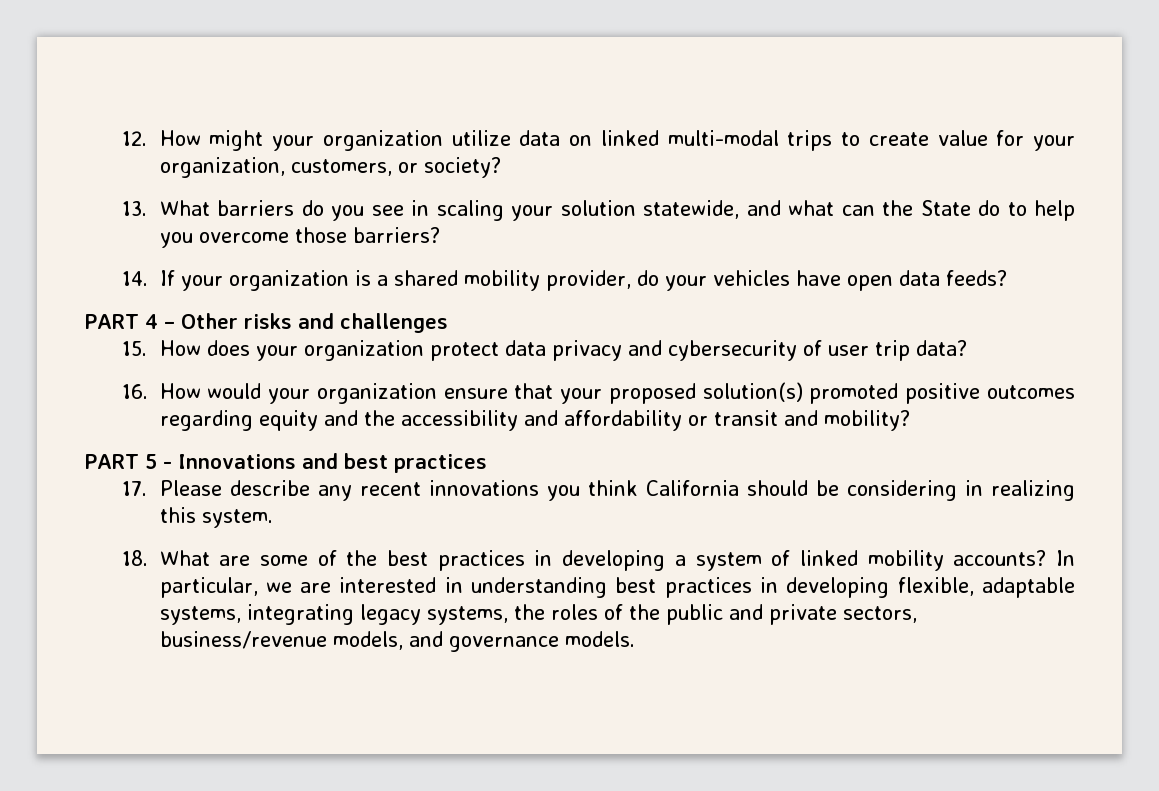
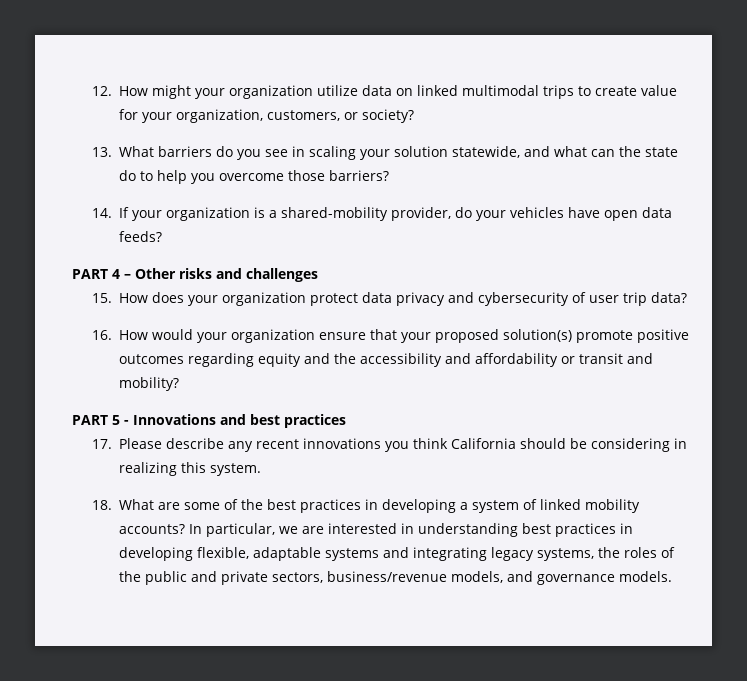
[667,130,779,146] multi-modal -> [461,85,539,96] multimodal
[920,200,971,216] State -> [644,147,678,157] state
[393,270,540,291] shared mobility -> [280,207,388,221] shared-mobility
[809,383,899,404] promoted -> [575,330,633,343] promote
[159,606,241,625] systems, -> [324,547,409,561] systems and

